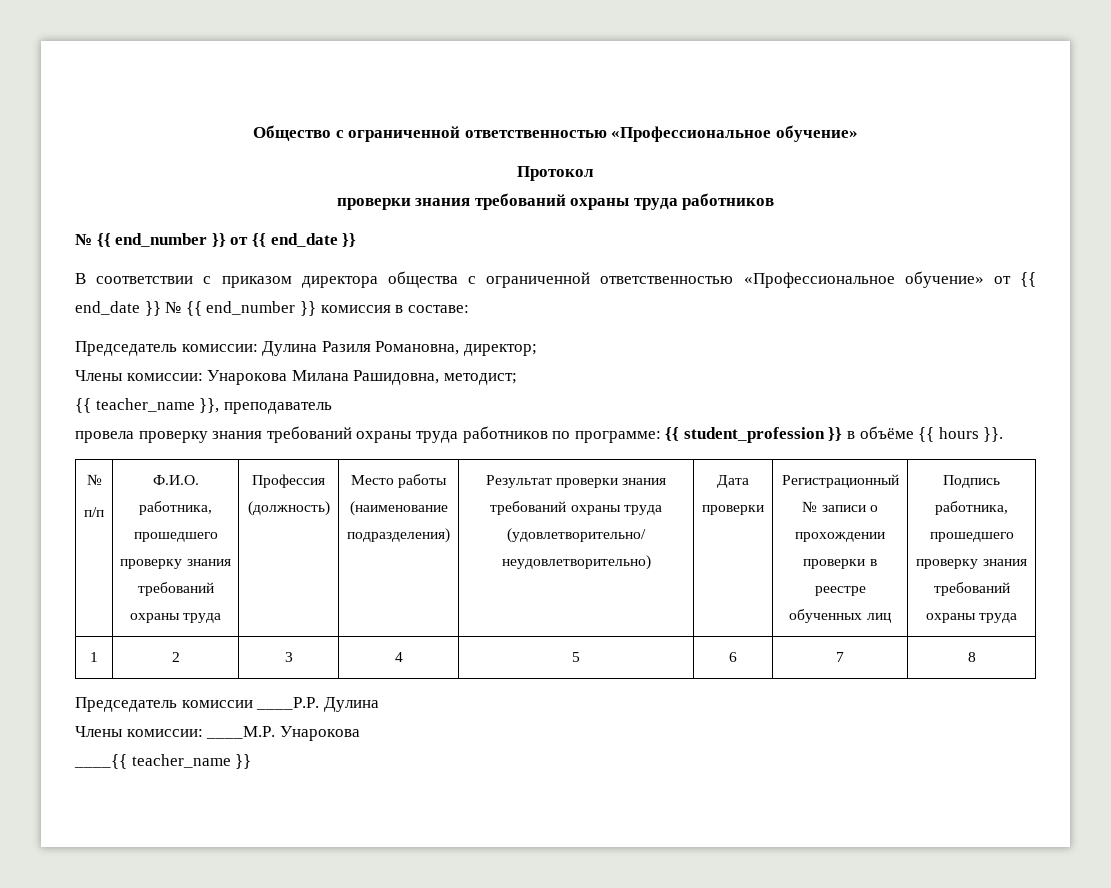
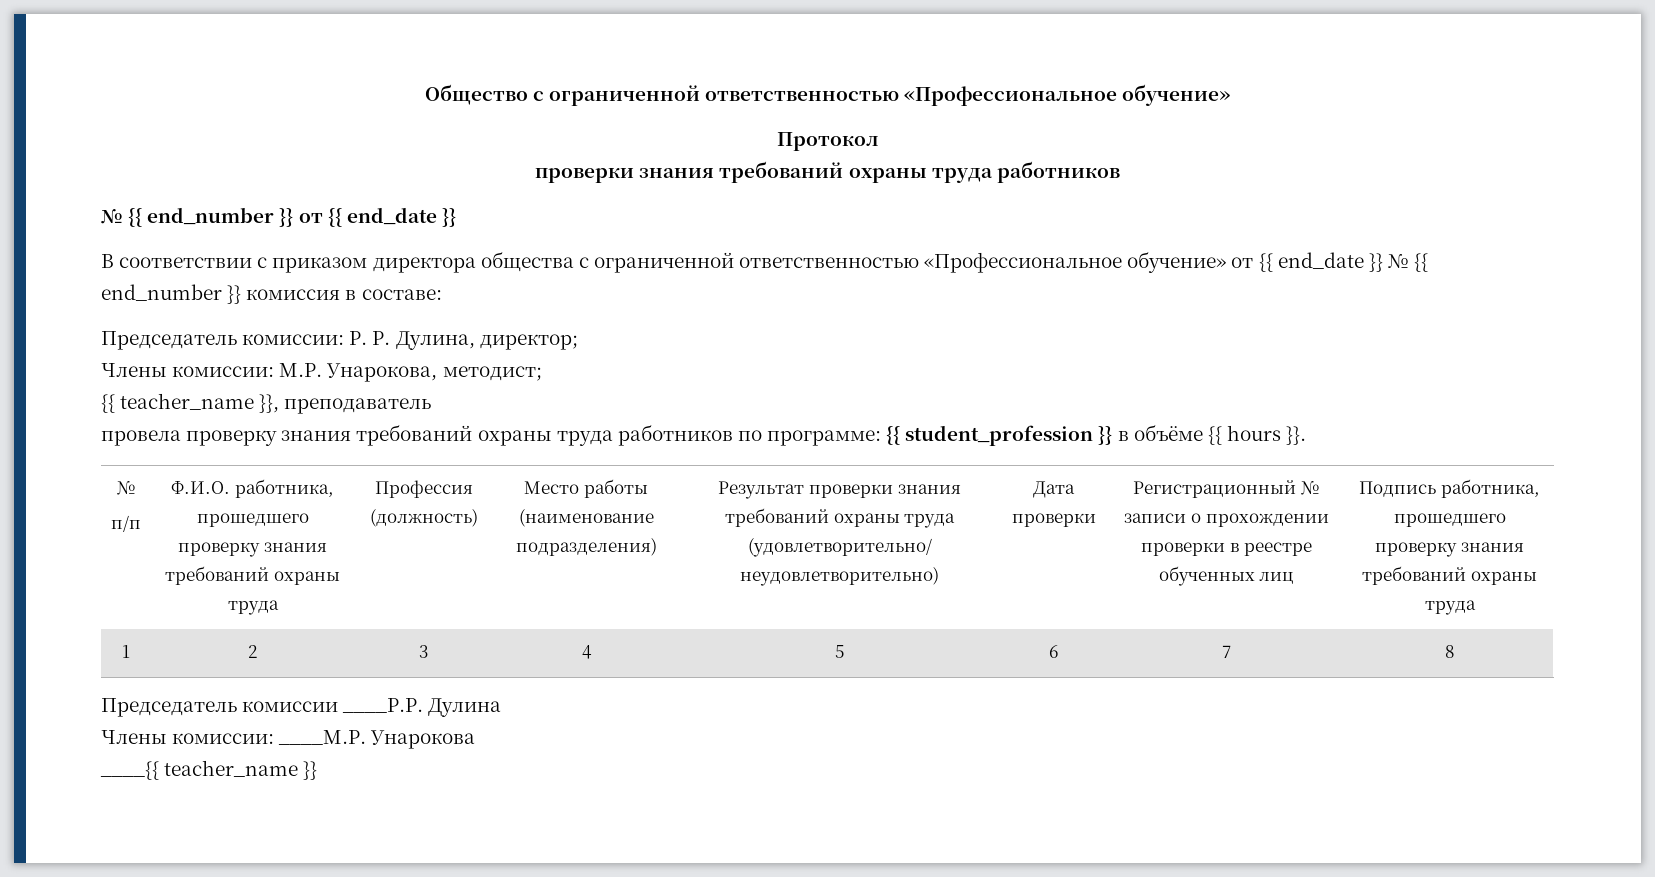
[262,341,460,356] Дулина Разиля Романовна, -> [349,331,475,350] Р. Р. Дулинa,
[207,370,440,385] Унарокова Милана Рашидовна, -> [279,363,438,382] М.Р. Унарокова,

